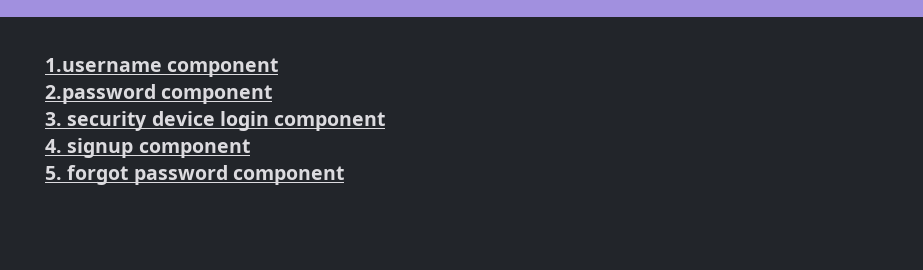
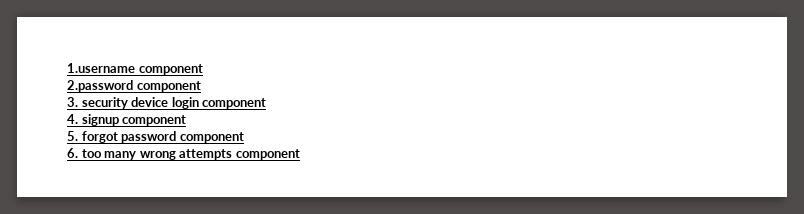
(344, 175) none -> [67,148,300,160] // 6. too many wrong attempts component

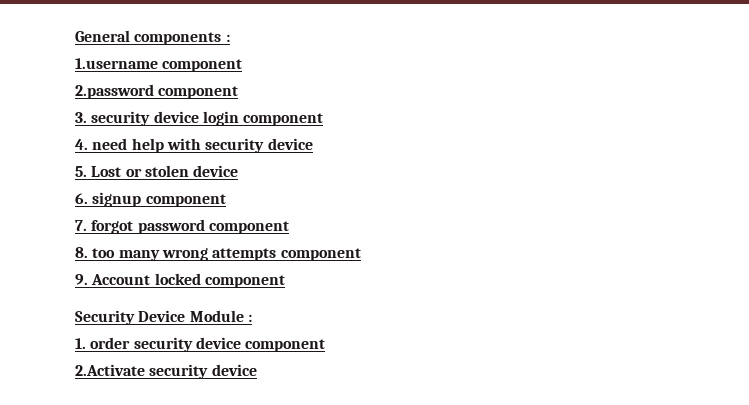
(67, 68) none -> [75,30,230,45] General components : //
(78, 119) none -> [92,138,313,153] [75,165,239,177] [75,193,88,204] need help with security device // 5. Lost or stolen device // 6.
[67,131,78,141] 5. -> [75,220,87,231] 7.
[67,148,78,158] 6. -> [75,247,88,258] 8.
(300, 154) none -> [75,273,285,288] [75,310,252,325] [75,337,326,352] [75,364,257,379] // 9. Account locked component // Security Device Module : // 1. order security device component // 2.Activate security device

